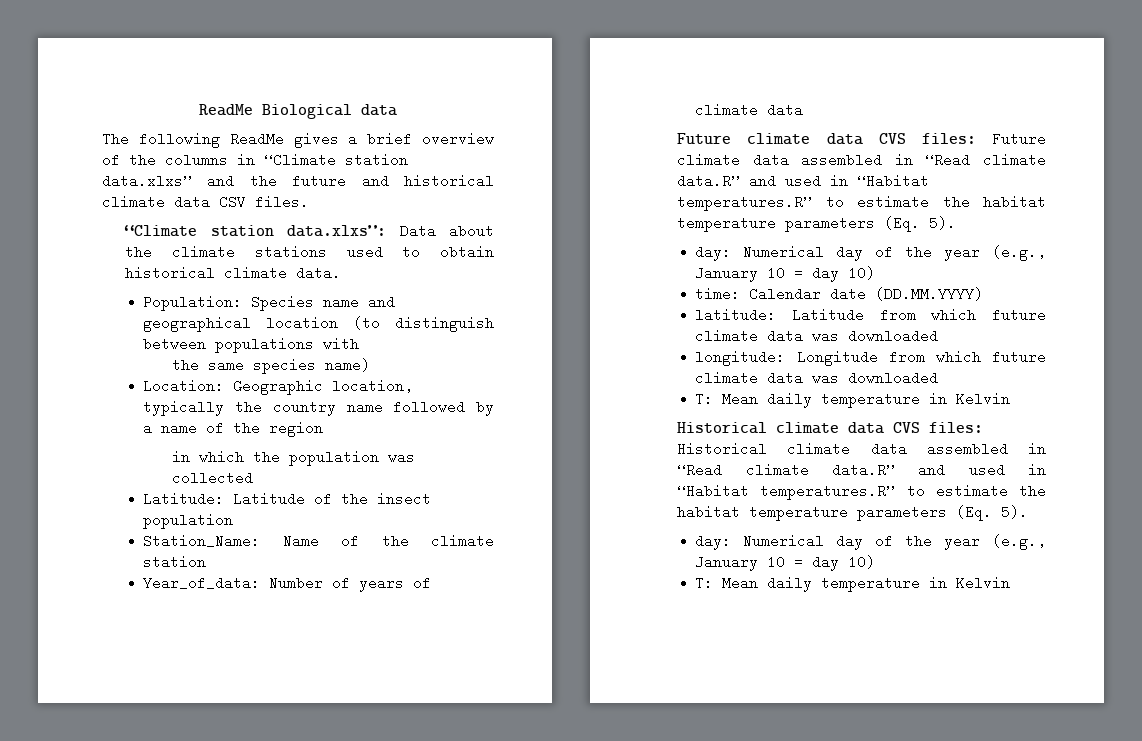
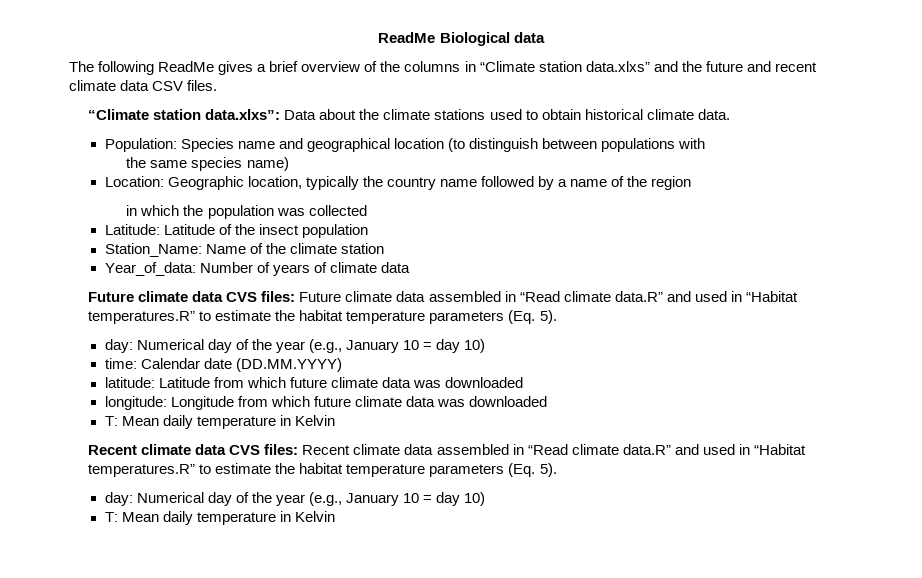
[404,174,494,188] historical -> [774,62,817,72] recent
[677,422,984,434] [677,442,768,456] Historical climate data CVS files: Historical -> [88,444,351,455] Recent climate data CVS files: Recent

